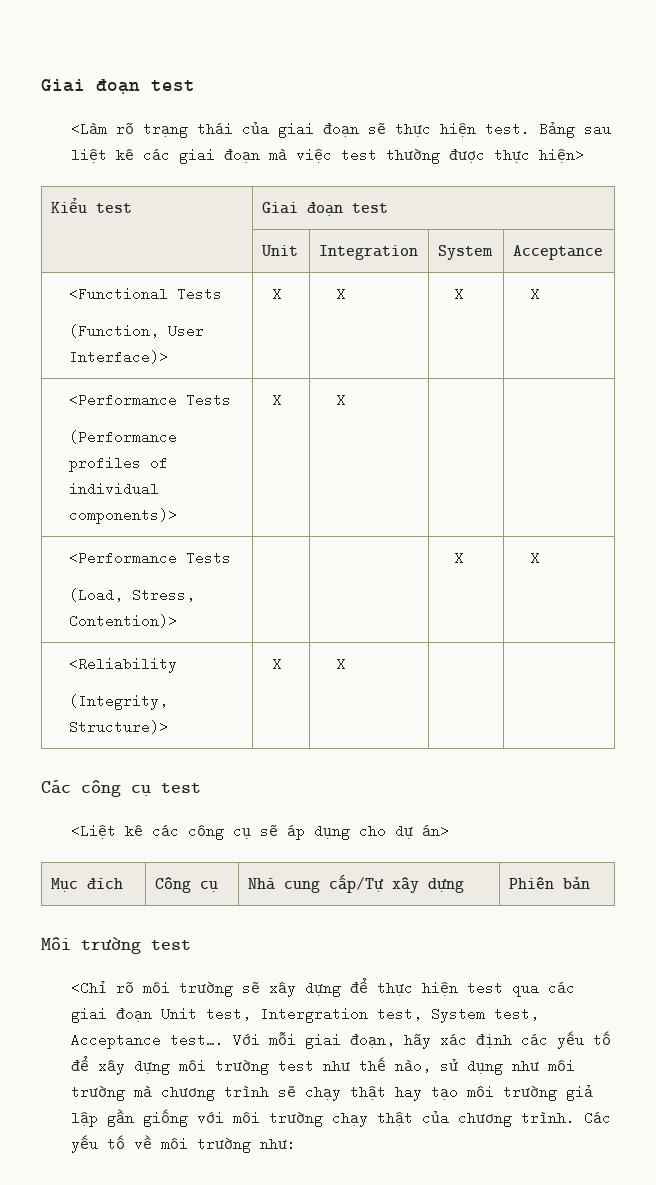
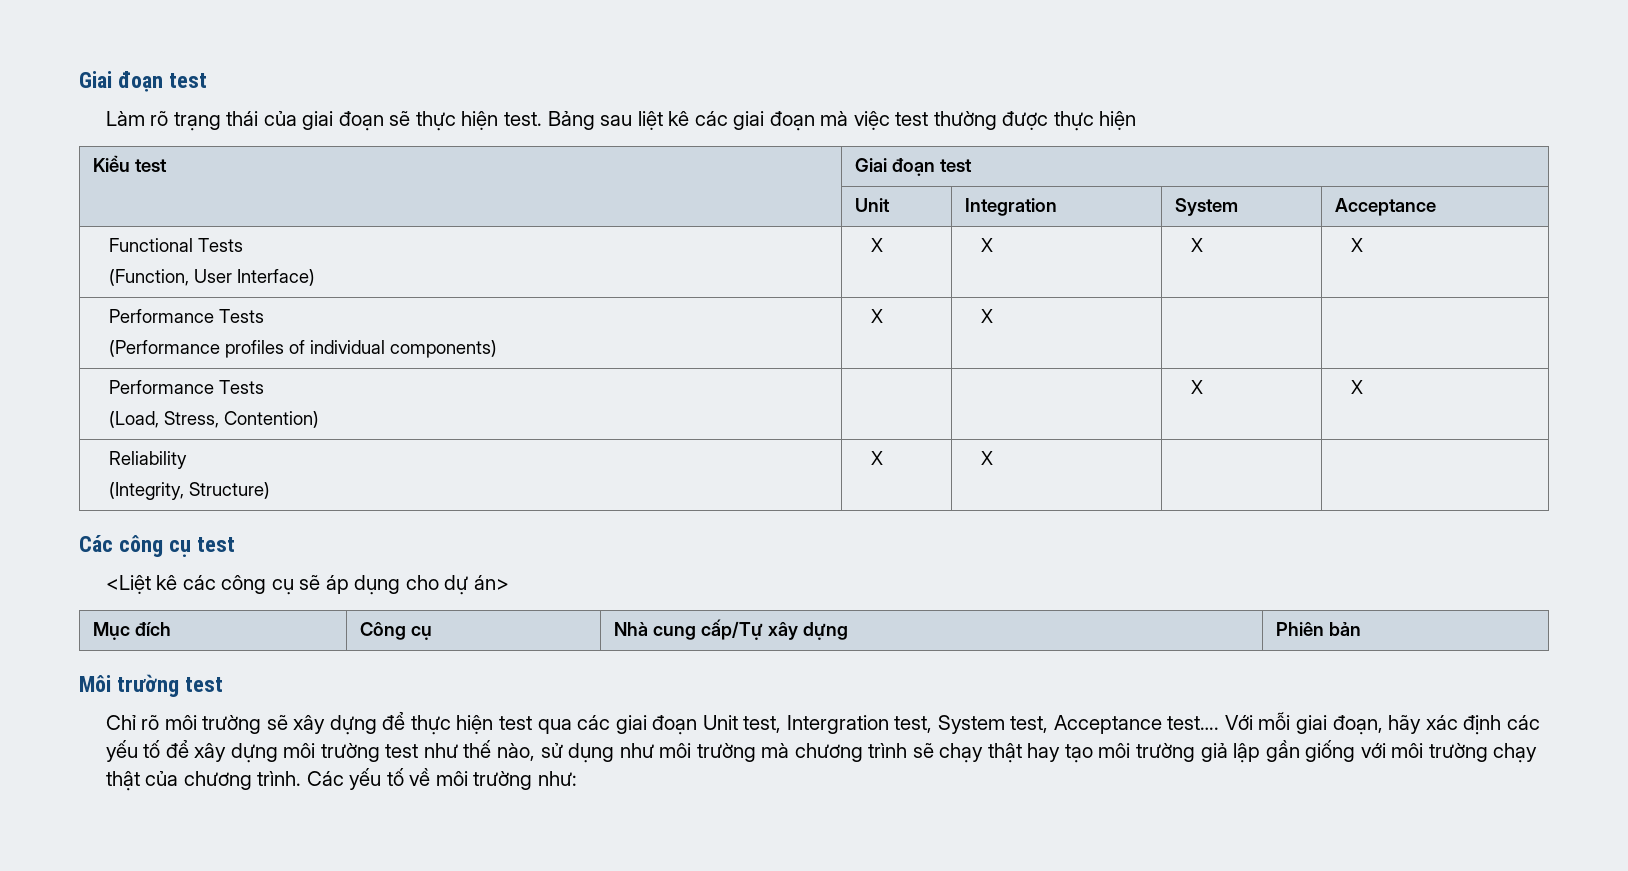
[41,79,195,94] [71,122,108,136] Giai đoạn test // <Làm -> [79,71,207,92] [105,111,145,126] Giai đoạn test // Làm
[539,148,585,163] hiện> -> [1099,111,1137,130] hiện
[69,287,169,301] <Functional -> [109,238,194,252] Functional
[69,350,169,364] Interface)> -> [237,269,316,286] Interface)
[69,393,178,407] <Performance -> [109,309,215,323] Performance
[69,508,178,524] [273,393,283,407] [337,393,347,407] [69,551,178,565] components)> | X | X | | // <Performance -> [390,340,498,358] [871,309,884,323] [981,309,994,323] [109,380,215,394] components) | X | X | | // Performance
[69,614,178,628] [454,551,464,565] [531,551,541,565] [69,657,178,673] Contention)> | | | X | X // <Reliability -> [224,411,320,428] [1191,380,1204,394] [1351,380,1364,394] [109,451,188,469] Contention) | | | X | X // Reliability
[69,720,169,734] Structure)> -> [189,482,271,499] Structure)
[71,981,108,995] <Chỉ -> [105,715,137,730] Chỉ

